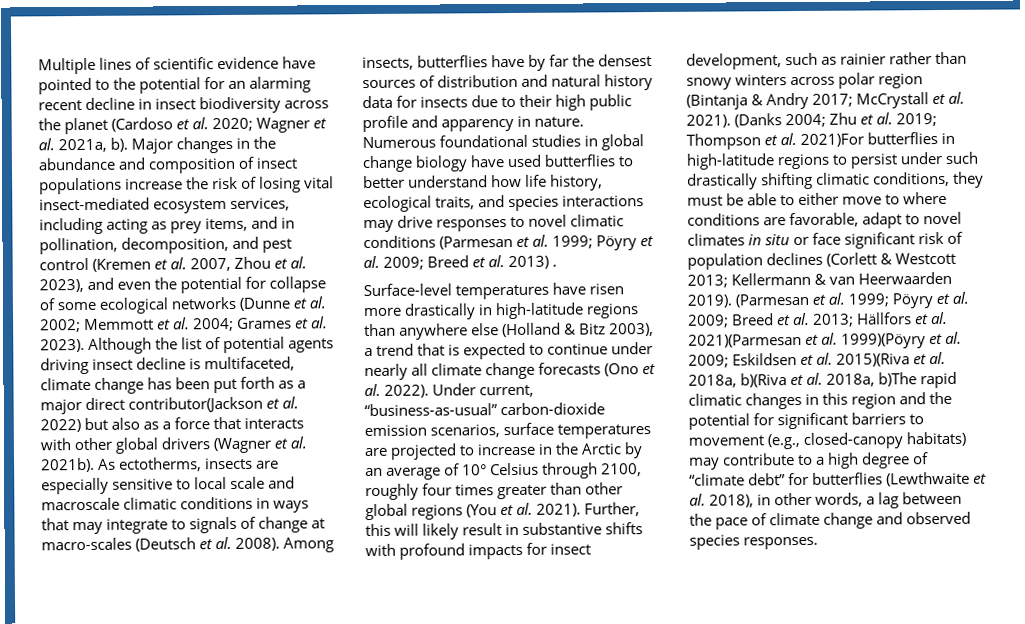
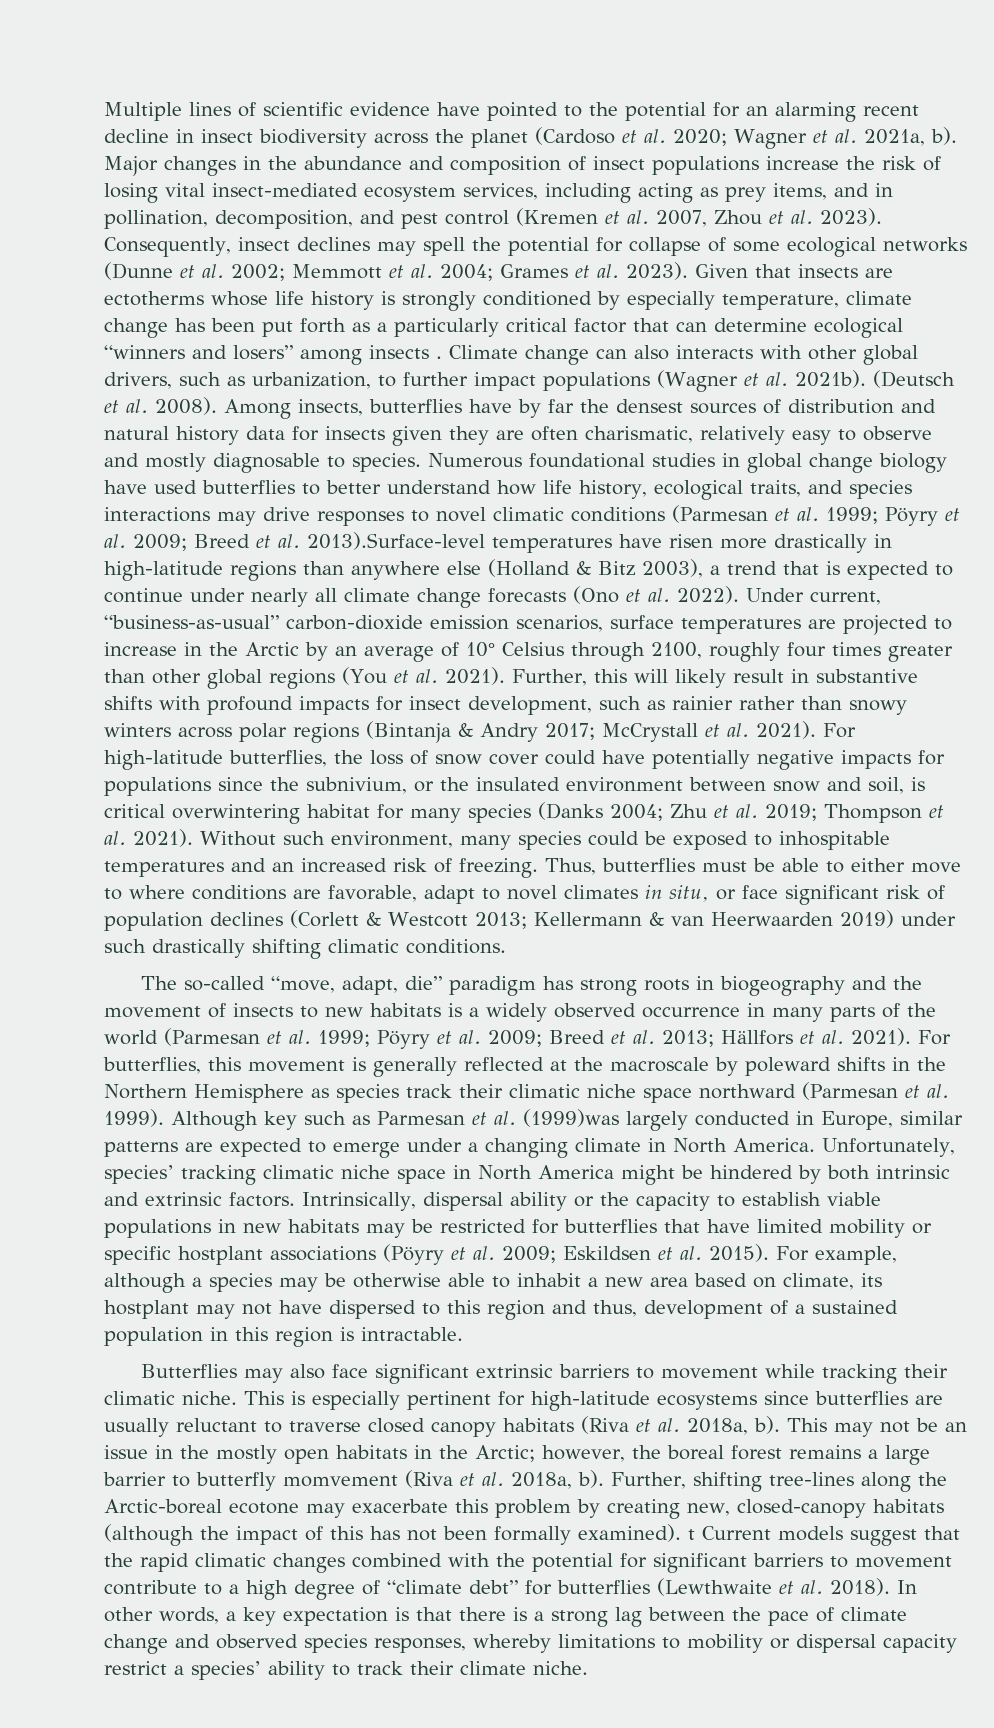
[39,277,152,293] 2023), and even -> [820,208,882,226] [104,237,465,257] 2023). Consequently, insect declines may spell
[88,336,335,354] [40,356,296,375] Although the list of potential agents driving insect decline is multifaceted, -> [695,264,893,278] [104,291,839,311] Given that insects are ectotherms whose life history is strongly conditioned by especially temperature,
[40,396,300,415] [40,416,305,433] [40,436,308,454] [41,457,280,473] [41,476,296,495] [41,496,310,513] [41,516,326,535] [41,537,132,551] major direct contributor(Jackson et al. 2022) but also as a force that interacts with other global drivers (Wagner et al. 2021b). As ectotherms, insects are especially sensitive to local scale and macroscale climatic conditions in ways that may integrate to signals of change at macro-scales -> [394,318,903,338] [104,345,918,365] [104,370,866,392] particularly critical factor that can determine ecological “winners and losers” among insects . Climate change can also interacts with other global drivers, such as urbanization, to further impact populations (Wagner et al. 2021b).
[471,94,633,111] [362,115,585,133] due to their high public profile and apparency in nature. -> [392,426,932,446] [104,453,421,473] given they are often charismatic, relatively easy to observe and mostly diagnosable to species.
[508,255,558,270] [363,283,452,297] 2013) . // Surface-level -> [307,532,485,550] 2013).Surface-level
[878,73,924,89] region -> [293,723,359,743] regions
(731, 121) none -> [823,723,856,738] [104,750,945,770] [104,777,925,796] [104,804,531,824] For high-latitude butterflies, the loss of snow cover could have potentially negative impacts for populations since the subnivium, or the insulated environment between snow and soil, is critical overwintering habitat for many species
[800,132,956,147] [686,151,979,170] [687,171,985,190] 2021)For butterflies in high-latitude regions to persist under such drastically shifting climatic conditions, they -> [133,829,890,850] [104,858,695,878] 2021). Without such environment, many species could be exposed to inhospitable temperatures and an increased risk of freezing. Thus, butterflies
[765,234,791,246] situ -> [669,885,709,902] situ,
[687,294,732,308] 2019). -> [839,910,956,928] [104,939,506,959] [141,976,923,996] [104,1003,936,1022] [104,1030,158,1045] 2019) under such drastically shifting climatic conditions. // The so-called “move, adapt, die” paradigm has strong roots in biogeography and the movement of insects to new habitats is a widely observed occurrence in many parts of the world
[688,332,927,349] 2021)(Parmesan et al. 1999)(Pöyry -> [850,1028,951,1046] [103,1057,946,1077] [104,1082,949,1103] [104,1109,963,1131] [104,1138,955,1158] [104,1165,950,1185] [104,1192,881,1211] [104,1219,932,1238] [104,1244,444,1265] 2021). For butterflies, this movement is generally reflected at the macroscale by poleward shifts in the Northern Hemisphere as species track their climatic niche space northward (Parmesan et al. 1999). Although key such as Parmesan et al. (1999)was largely conducted in Europe, similar patterns are expected to emerge under a changing climate in North America. Unfortunately, species’ tracking climatic niche space in North America might be hindered by both intrinsic and extrinsic factors. Intrinsically, dispersal ability or the capacity to establish viable populations in new habitats may be restricted for butterflies that have limited mobility or specific hostplant associations (Pöyry
[836,351,947,367] [688,371,958,389] [688,392,927,410] 2015)(Riva et al. 2018a, b)(Riva et al. 2018a, b)The rapid climatic changes in this region and -> [709,1244,897,1265] [104,1273,882,1293] [104,1300,898,1320] [104,1327,463,1347] [141,1364,949,1384] [104,1391,943,1411] [104,1416,967,1437] [104,1445,930,1465] [103,1470,947,1492] [104,1499,944,1519] [104,1524,960,1546] [104,1553,490,1573] 2015). For example, although a species may be otherwise able to inhabit a new area based on climate, its hostplant may not have dispersed to this region and thus, development of a sustained population in this region is intractable. // Butterflies may also face significant extrinsic barriers to movement while tracking their climatic niche. This is especially pertinent for high-latitude ecosystems since butterflies are usually reluctant to traverse closed canopy habitats (Riva et al. 2018a, b). This may not be an issue in the mostly open habitats in the Arctic; however, the boreal forest remains a large barrier to butterfly momvement (Riva et al. 2018a, b). Further, shifting tree-lines along the Arctic-boreal ecotone may exacerbate this problem by creating new, closed-canopy habitats (although the impact of this has not been formally examined). t Current models suggest that the rapid climatic changes combined with
[767,431,967,450] [689,457,720,470] (e.g., closed-canopy habitats) may -> (952, 1562) none
[709,494,772,508] 2018), in -> [830,1578,917,1596] 2018). In
(876, 500) none -> [243,1607,608,1627] key expectation is that there is a strong
[743,536,819,550] responses. -> [374,1634,957,1653] [104,1661,588,1680] responses, whereby limitations to mobility or dispersal capacity restrict a species’ ability to track their climate niche.

